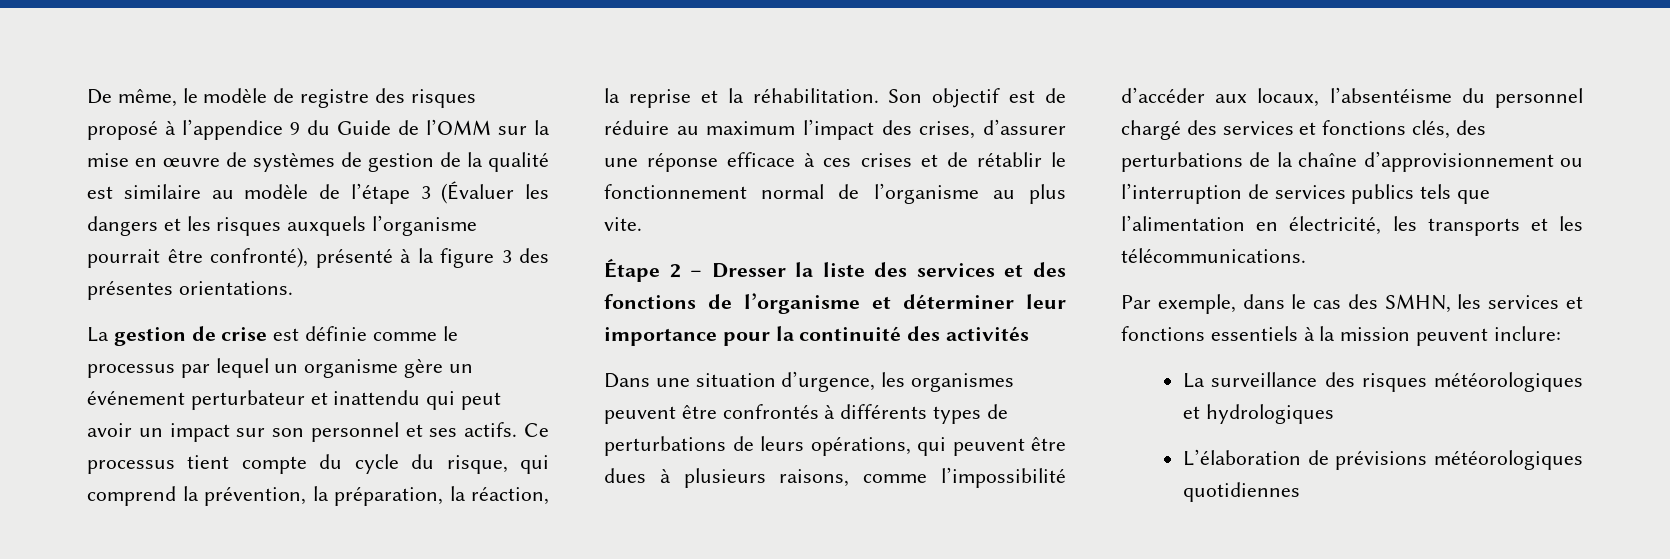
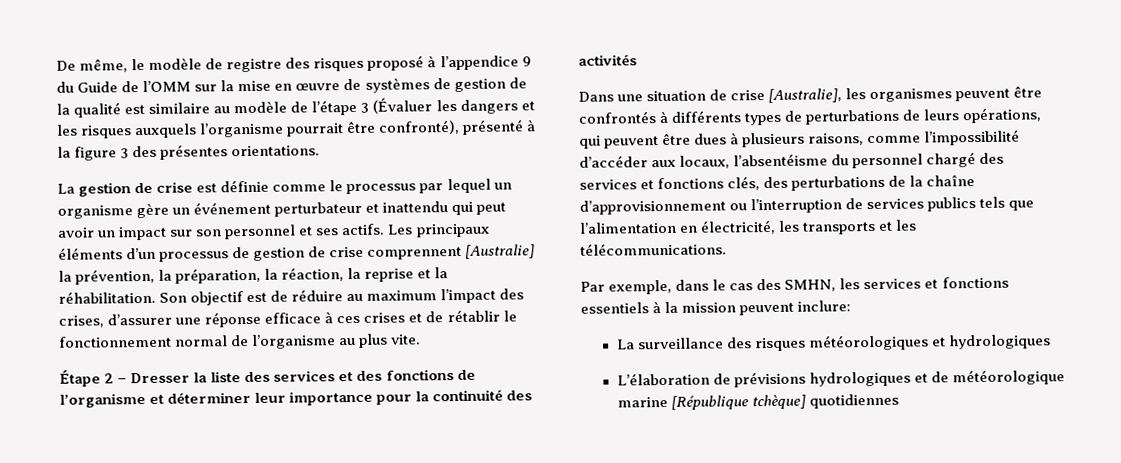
[524,423,549,437] [87,454,550,474] [87,486,176,506] Ce processus tient compte du cycle du risque, qui comprend -> [387,223,490,238] [58,244,536,262] Les principaux éléments d’un processus de gestion de crise comprennent [Australie]
[781,371,876,392] d’urgence, -> [709,88,843,103] de crise [Australie],
[1434,450,1583,470] météorologiques -> [808,369,1065,387] [616,394,806,410] hydrologiques et de météorologique marine [République tchèque]

